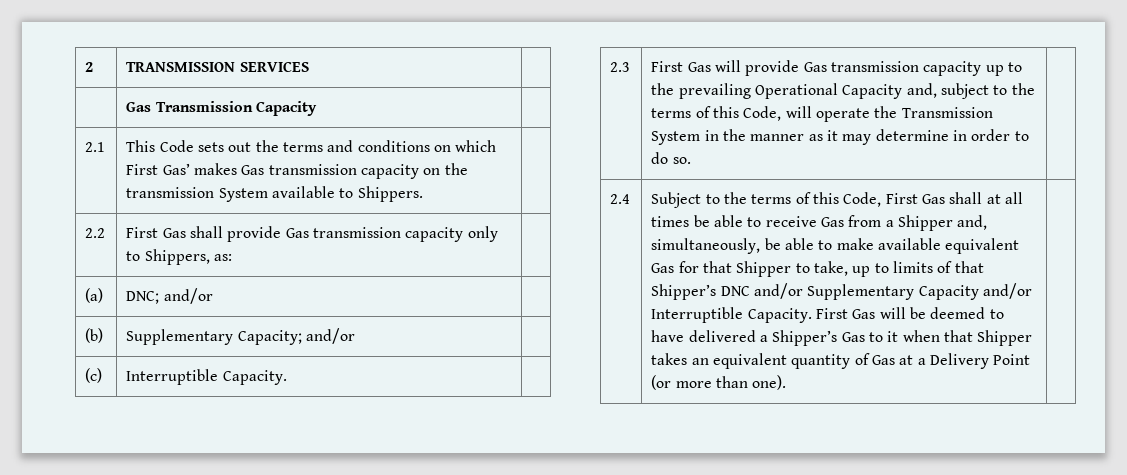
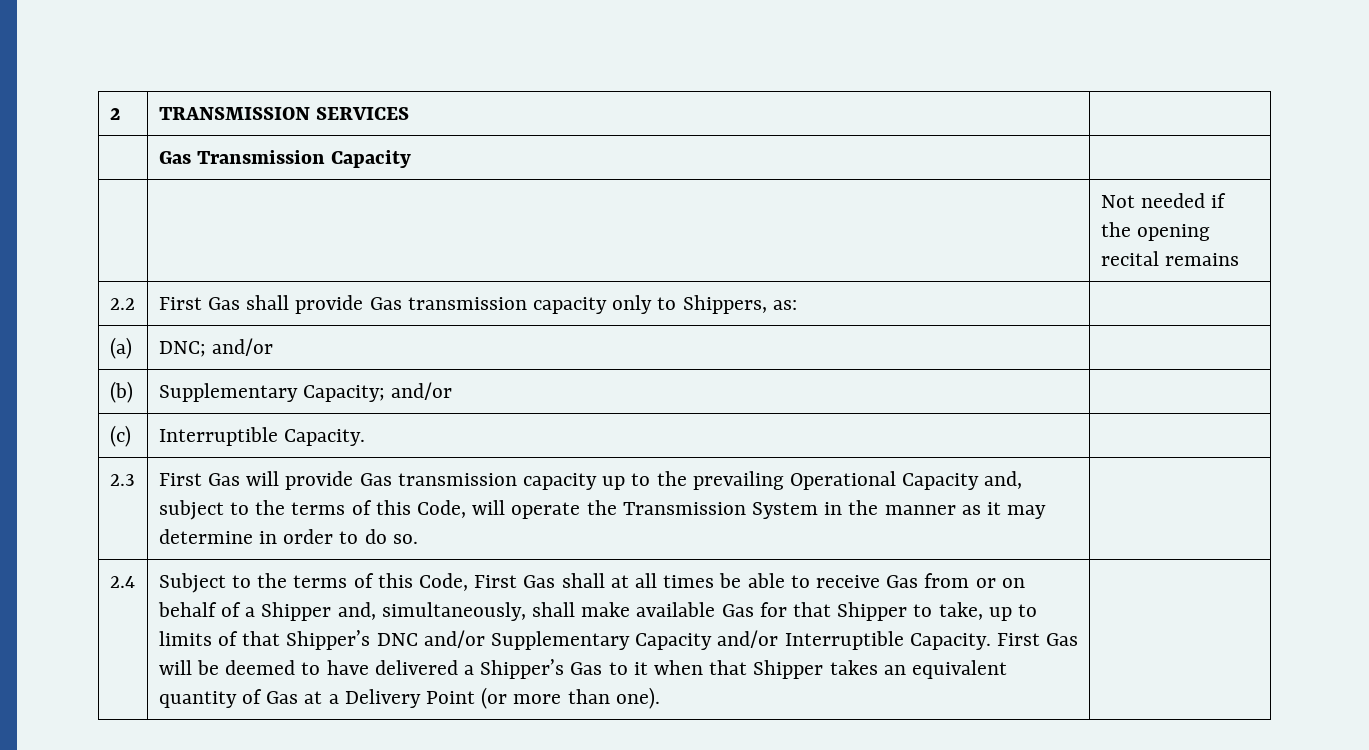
[85,142,106,152] [126,140,497,152] [126,163,468,179] [126,186,423,202] 2.1 | This Code sets out the terms and conditions on which First Gas’ makes Gas transmission capacity on the transmission System available to Shippers. | -> [1100,193,1227,208] [1100,222,1210,241] [1100,251,1239,266] | | Not needed if the opening recital remains
(882, 221) none -> [975,578,1025,588] [157,602,241,617] or on behalf of
[764,238,833,250] be able to -> [531,602,575,617] shall
[945,238,1020,254] equivalent -> (716, 609) none

